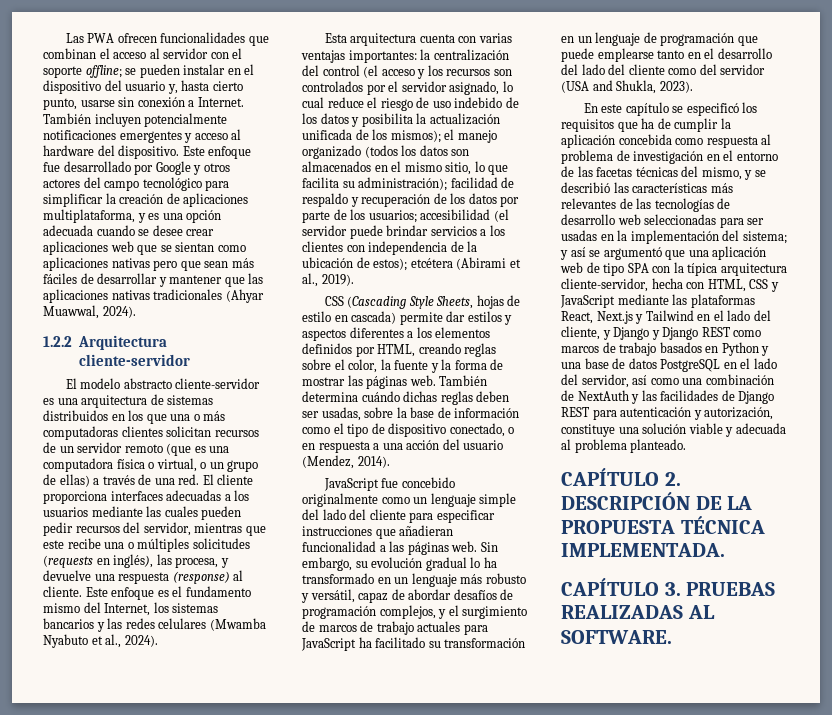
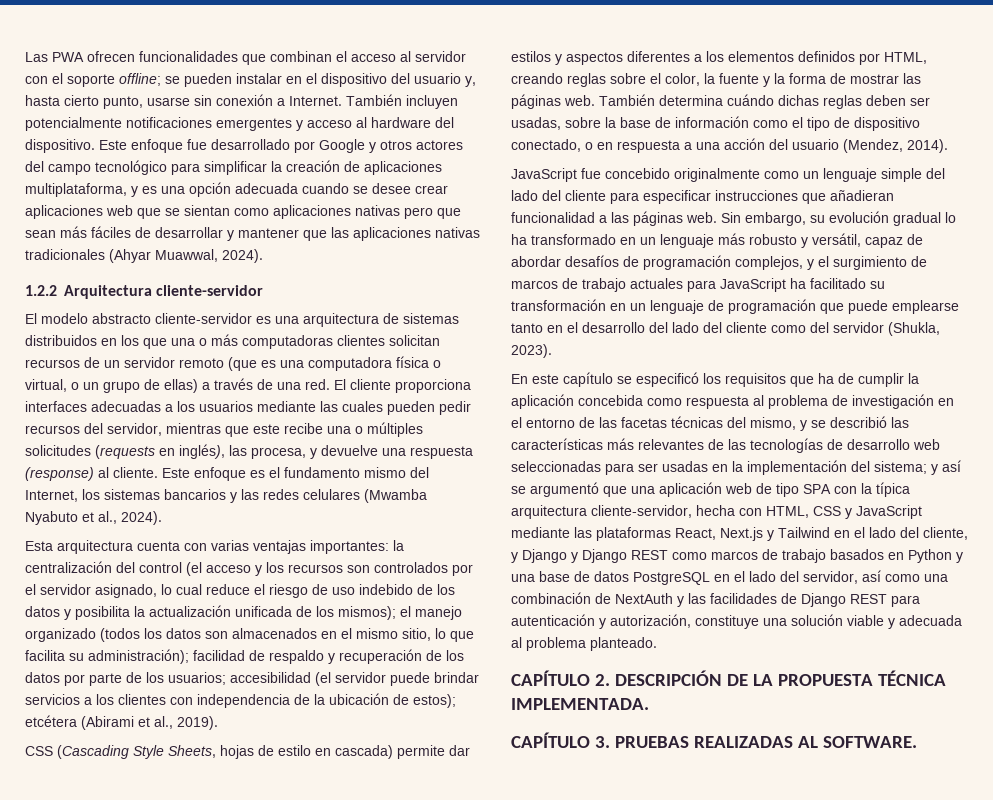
[561,80,657,94] (USA and Shukla, -> [888,322,940,336] (Shukla,

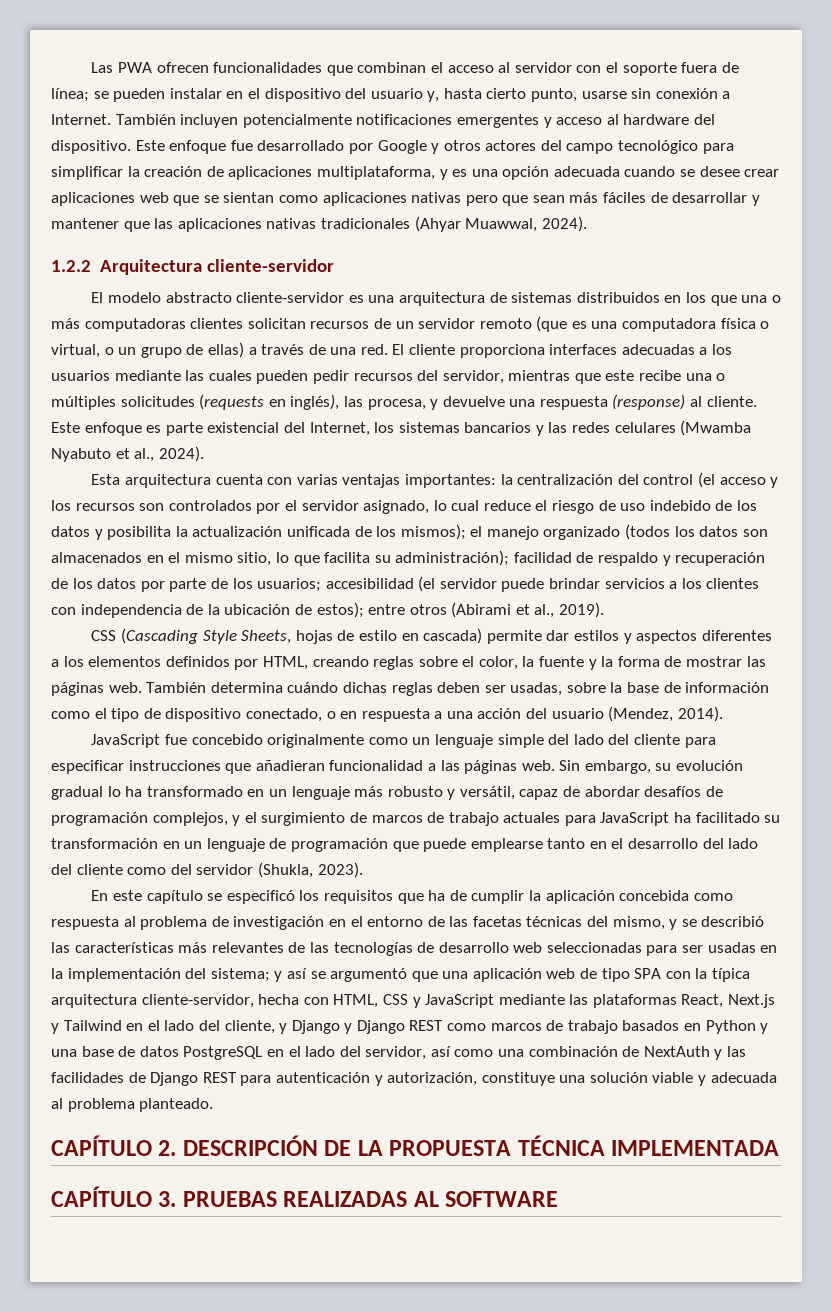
[119,73,161,86] offline; -> [681,62,739,73] [51,88,89,102] fuera de línea;
[269,467,406,478] el fundamento mismo -> [165,422,280,436] parte existencial
[25,715,77,727] etcétera -> [368,604,447,615] entre otros
[511,698,649,710] IMPLEMENTADA. -> [611,1140,780,1156] IMPLEMENTADA
[822,736,917,748] SOFTWARE. -> [445,1191,559,1207] SOFTWARE

